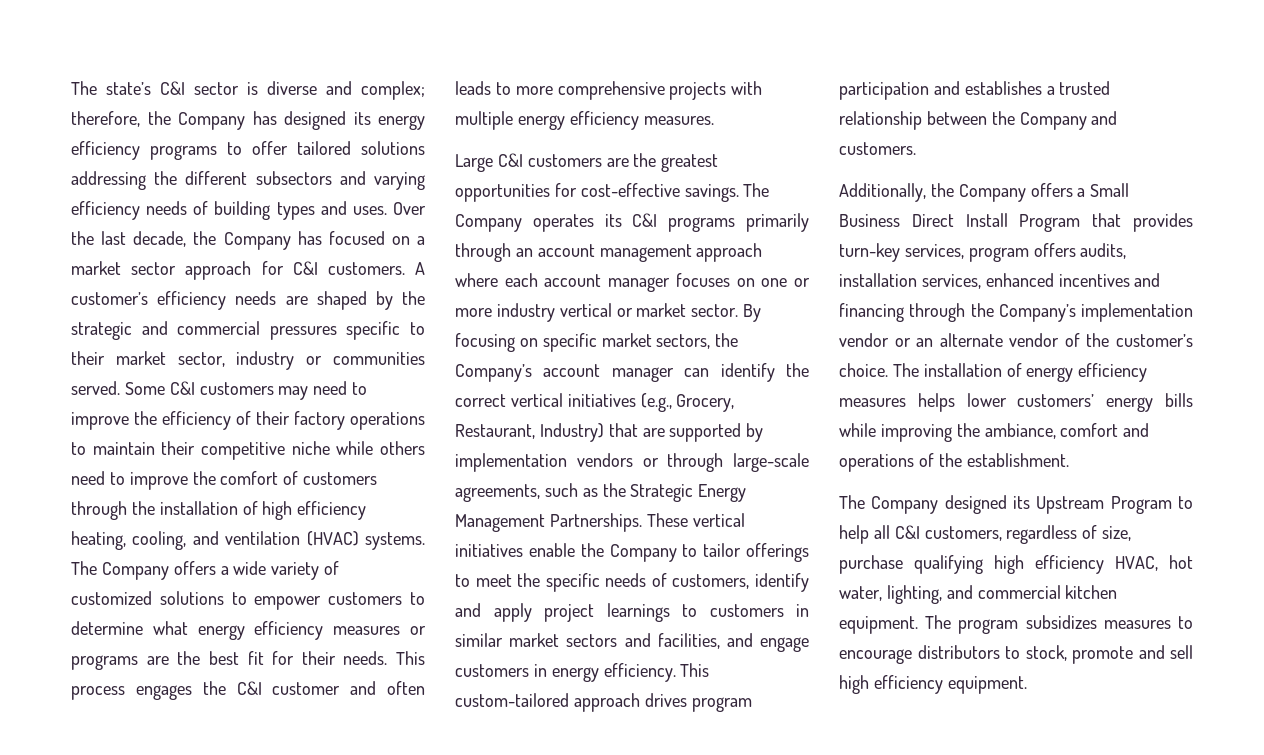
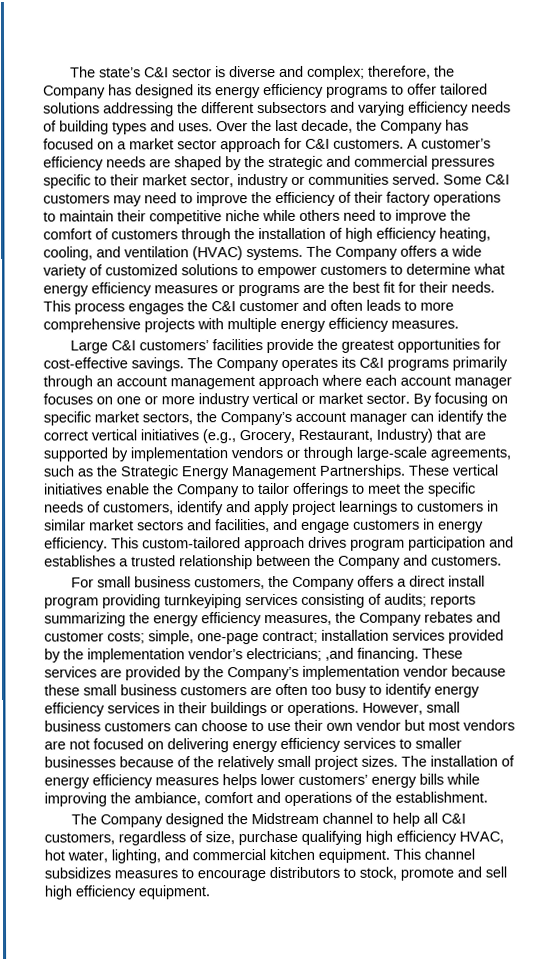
[527,154,629,167] customers are -> [138,338,314,354] customers’ facilities provide
[839,183,1130,202] [839,213,1193,232] [839,243,1127,262] [839,273,1161,289] [839,303,1193,322] [839,333,1193,347] [839,363,888,377] Additionally, the Company offers a Small Business Direct Install Program that provides turn-key services, program offers audits, installation services, enhanced incentives and financing through the Company’s implementation vendor or an alternate vendor of the customer’s choice. -> [70,575,485,590] [44,593,476,609] [44,611,501,627] [44,629,504,645] [44,647,463,663] [44,665,506,681] [44,683,480,698] [44,701,460,717] [44,719,515,732] [44,737,462,753] [44,755,398,771] For small business customers, the Company offers a direct install program providing turnkeyiping services consisting of audits; reports summarizing the energy efficiency measures, the Company rebates and customer costs; simple, one-page contract; installation services provided by the implementation vendor’s electricians; ,and financing. These services are provided by the Company’s implementation vendor because these small business customers are often too busy to identify energy efficiency services in their buildings or operations. However, small business customers can choose to use their own vendor but most vendors are not focused on delivering energy efficiency services to smaller businesses because of the relatively small project sizes.
[1013,496,1172,514] its Upstream Program -> [226,812,373,825] the Midstream channel
[925,615,1019,634] The program -> [393,848,475,860] This channel

